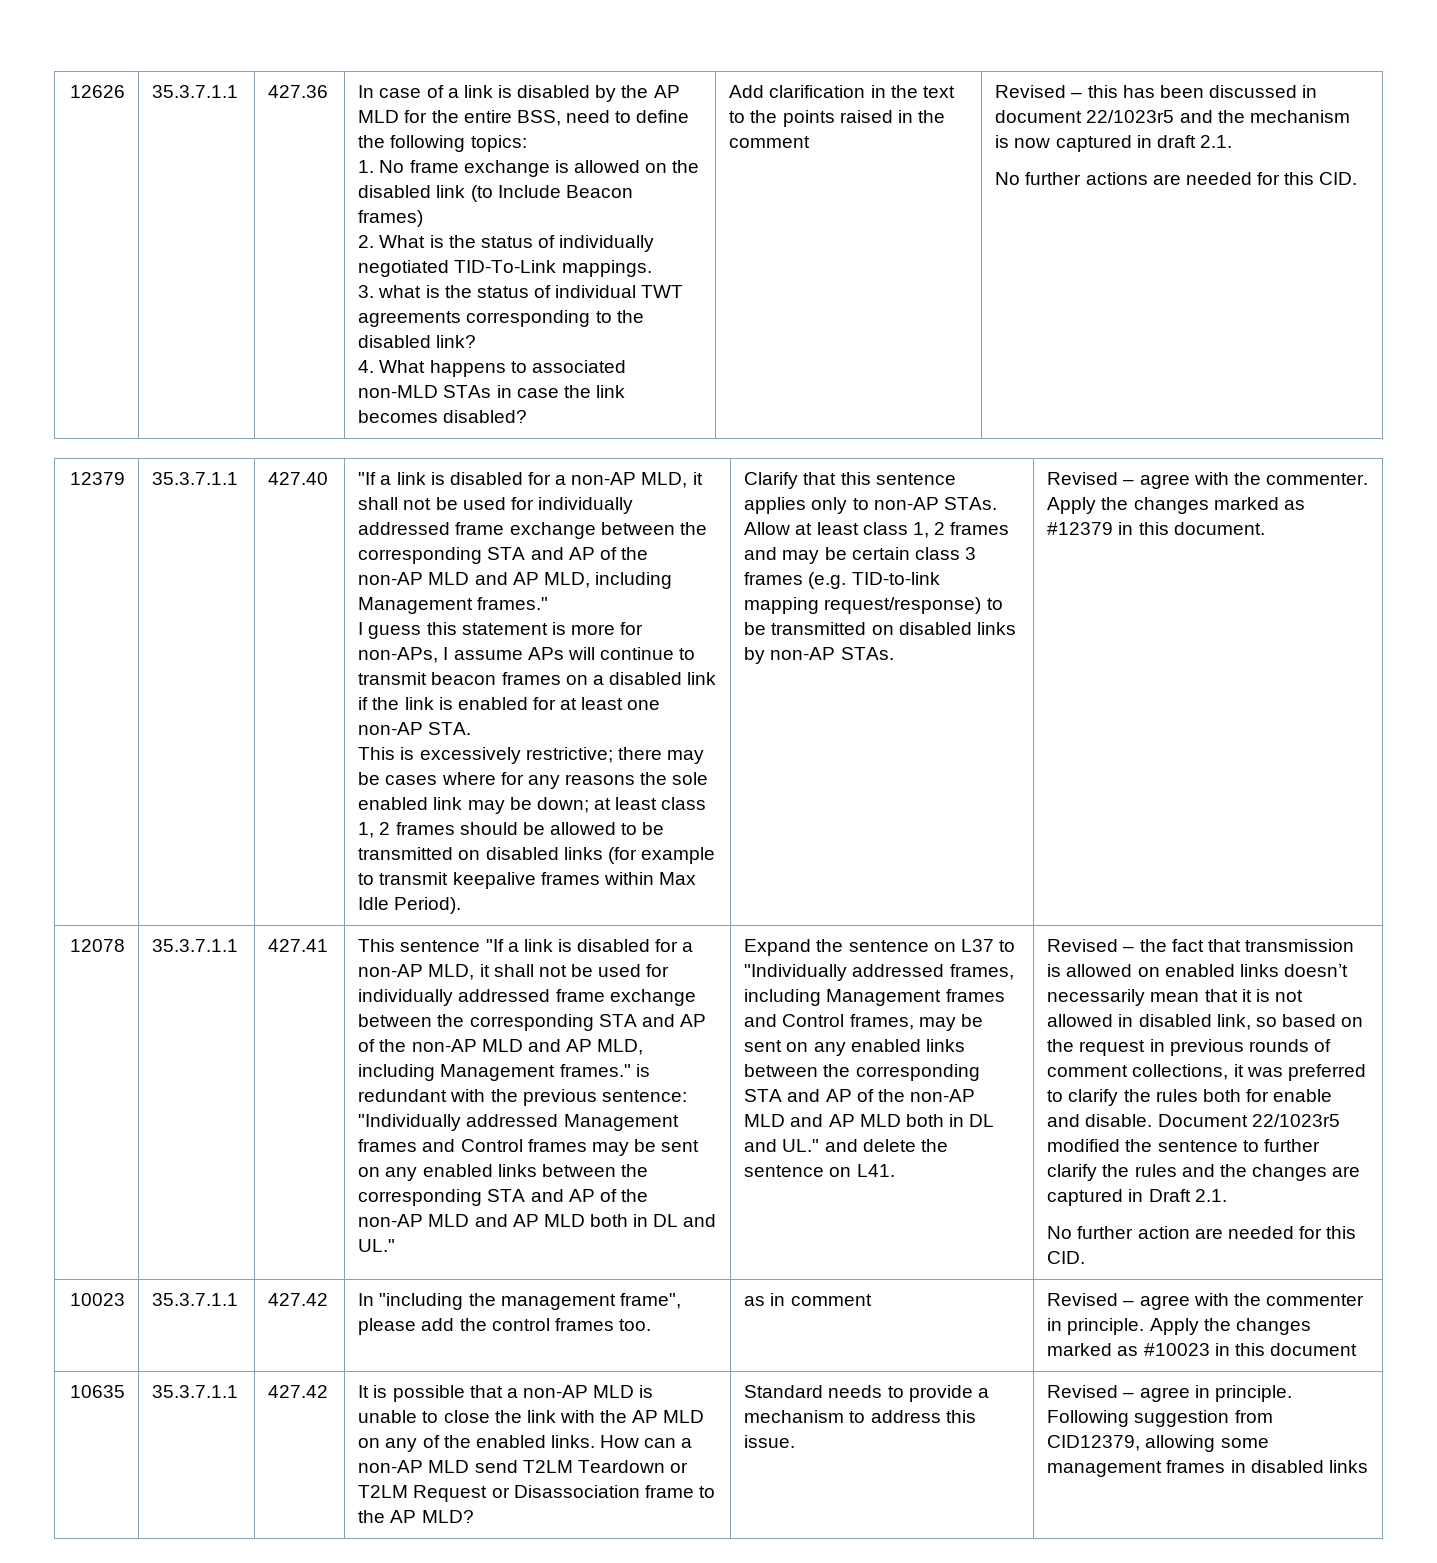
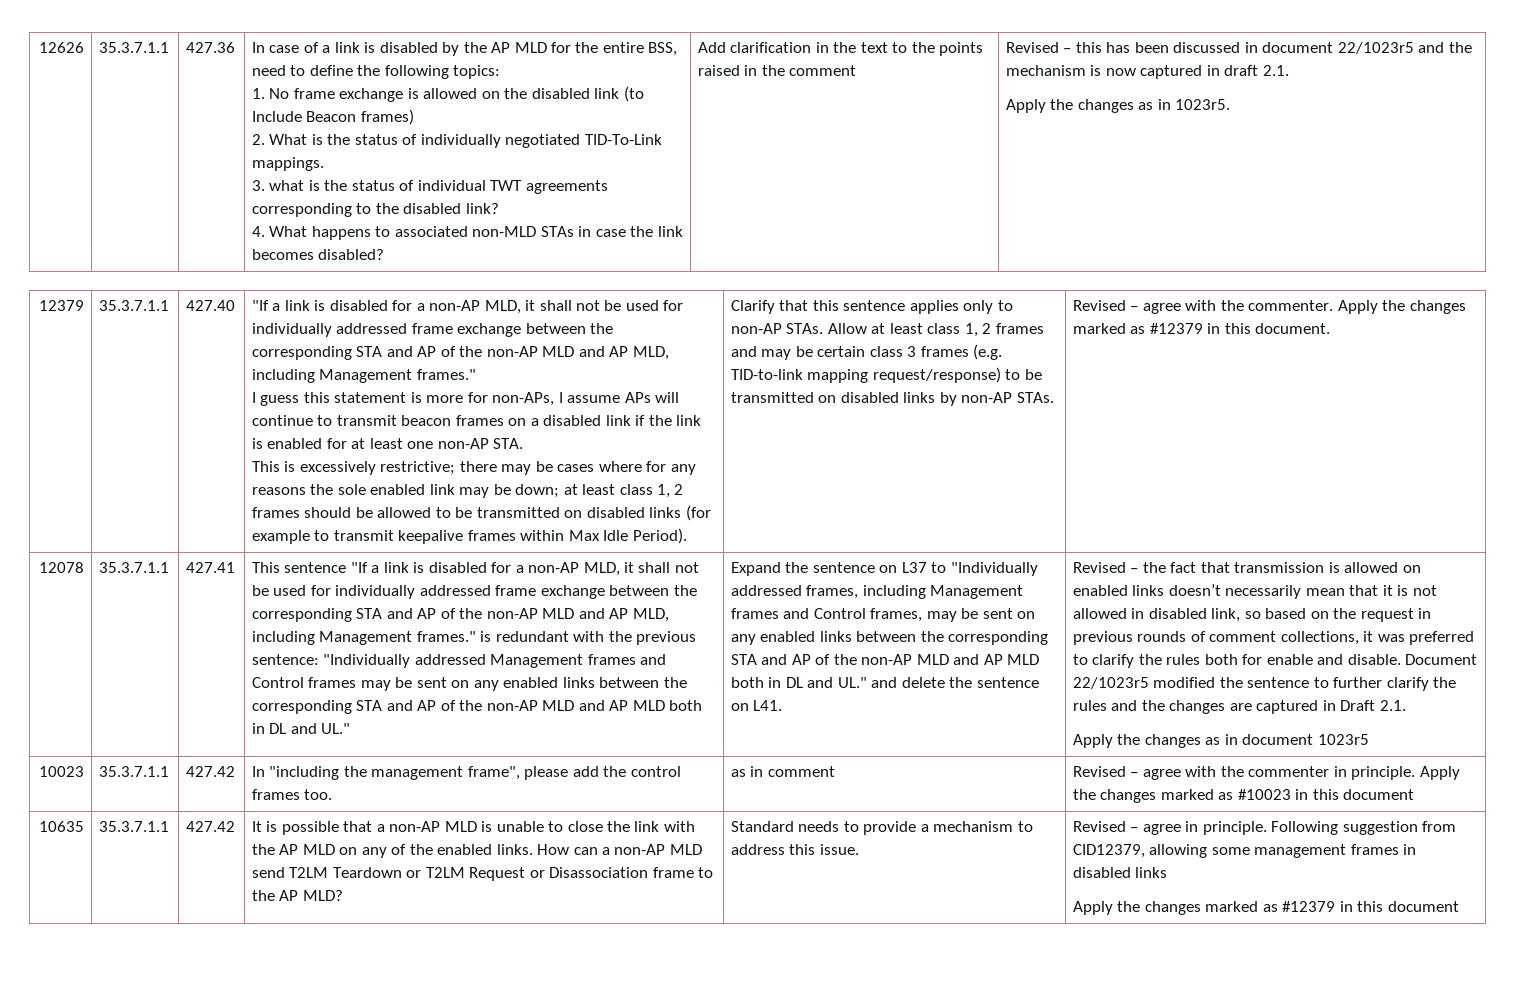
[995,172,1358,185] No further actions are needed for this CID. -> [1006,99,1231,113] Apply the changes as in 1023r5.
[1047,1226,1357,1239] [1047,1251,1086,1264] No further action are needed for this CID. -> [1073,734,1369,748] Apply the changes as in document 1023r5
(1368, 1466) none -> [1073,901,1459,915] // Apply the changes marked as #12379 in this document

